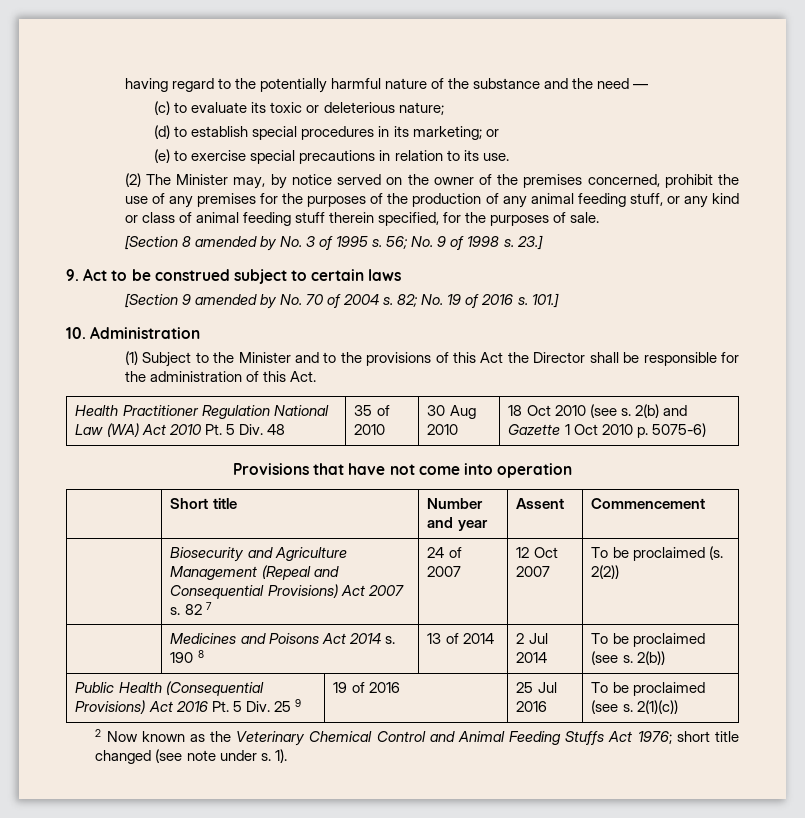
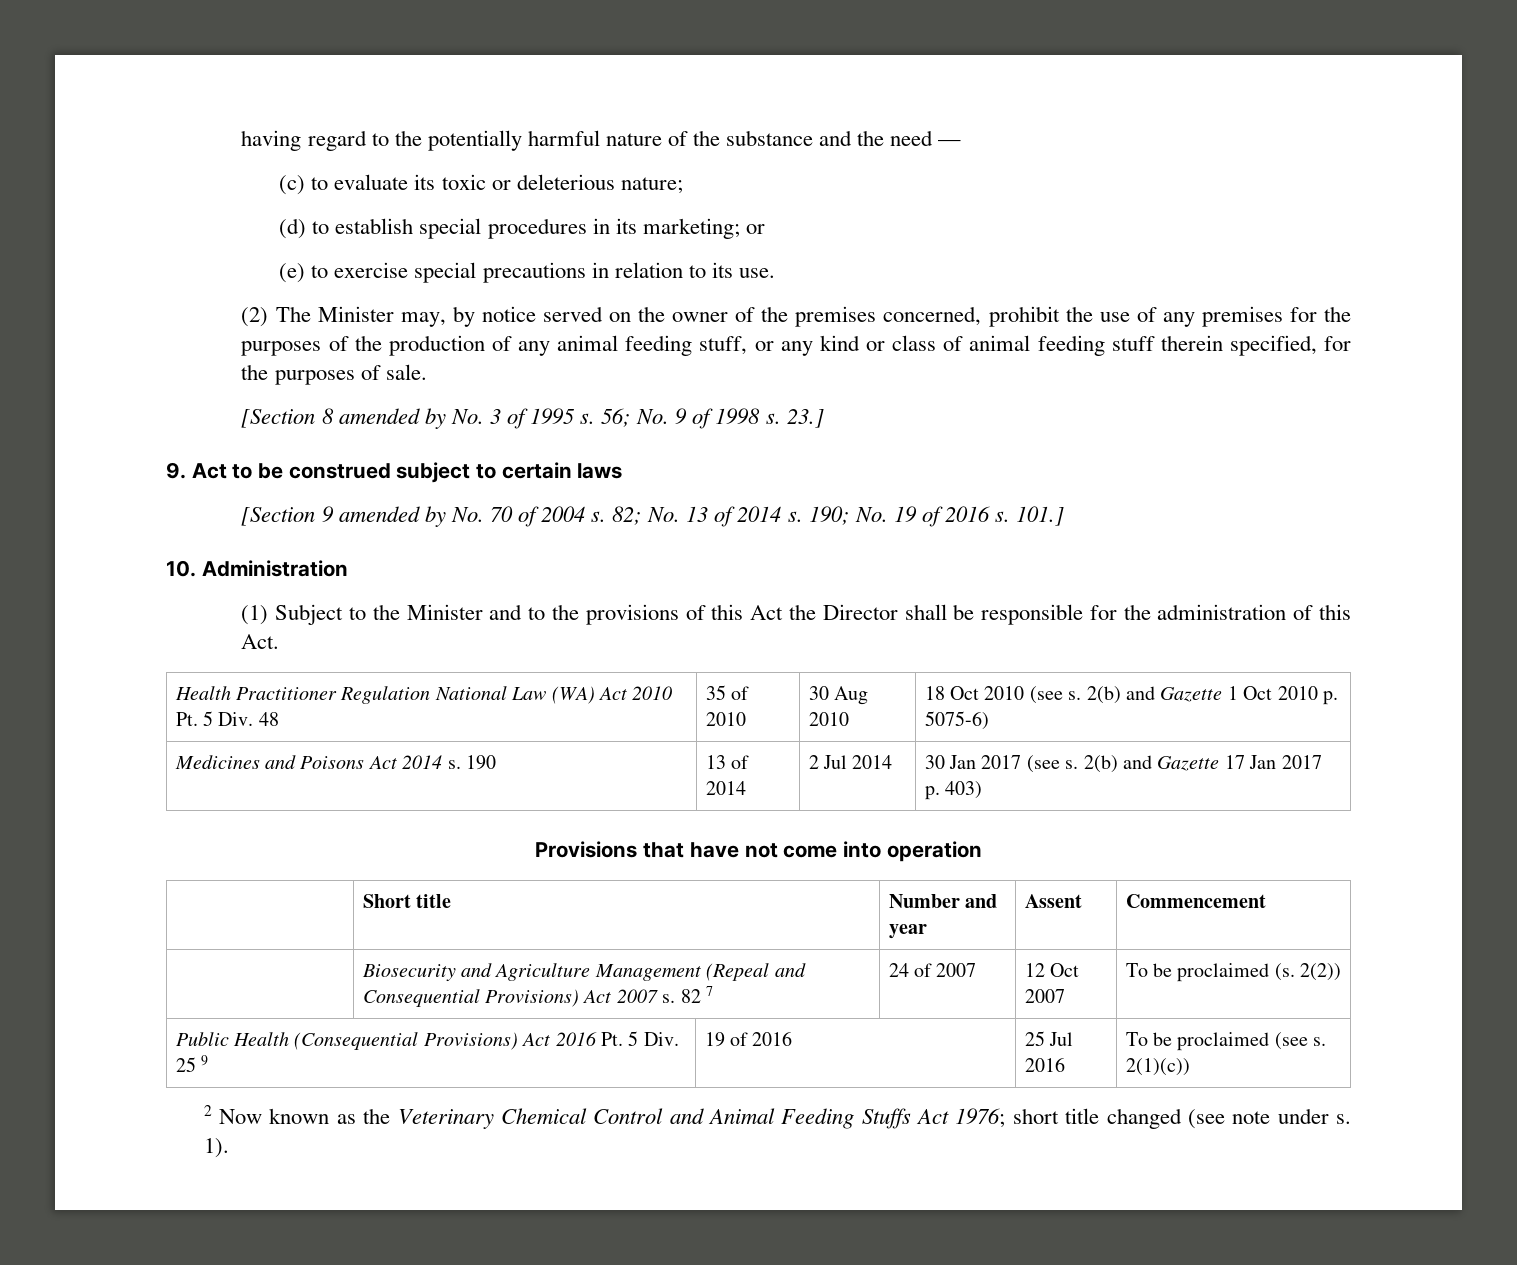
(444, 299) none -> [686,506,888,527] 13 of 2014 s. 190; No.
(706, 430) none -> [174,755,496,770] [705,755,749,769] [705,781,746,795] [808,755,893,769] [924,755,1322,773] [924,781,982,800] // Medicines and Poisons Act 2014 s. 190 | 13 of 2014 | 2 Jul 2014 | 30 Jan 2017 (see s. 2(b) and Gazette 17 Jan 2017 p. 403)
[170,633,395,644] [170,650,204,663] [427,633,494,644] [516,633,548,644] [516,652,548,663] [591,633,705,647] [591,651,665,665] // | Medicines and Poisons Act 2014 s. 190 8 | 13 of 2014 | 2 Jul 2014 | To be proclaimed (see s. 2(b)) -> (1342, 972) none

